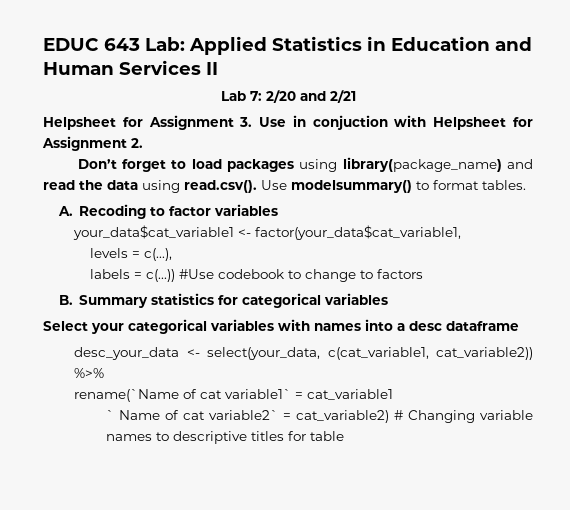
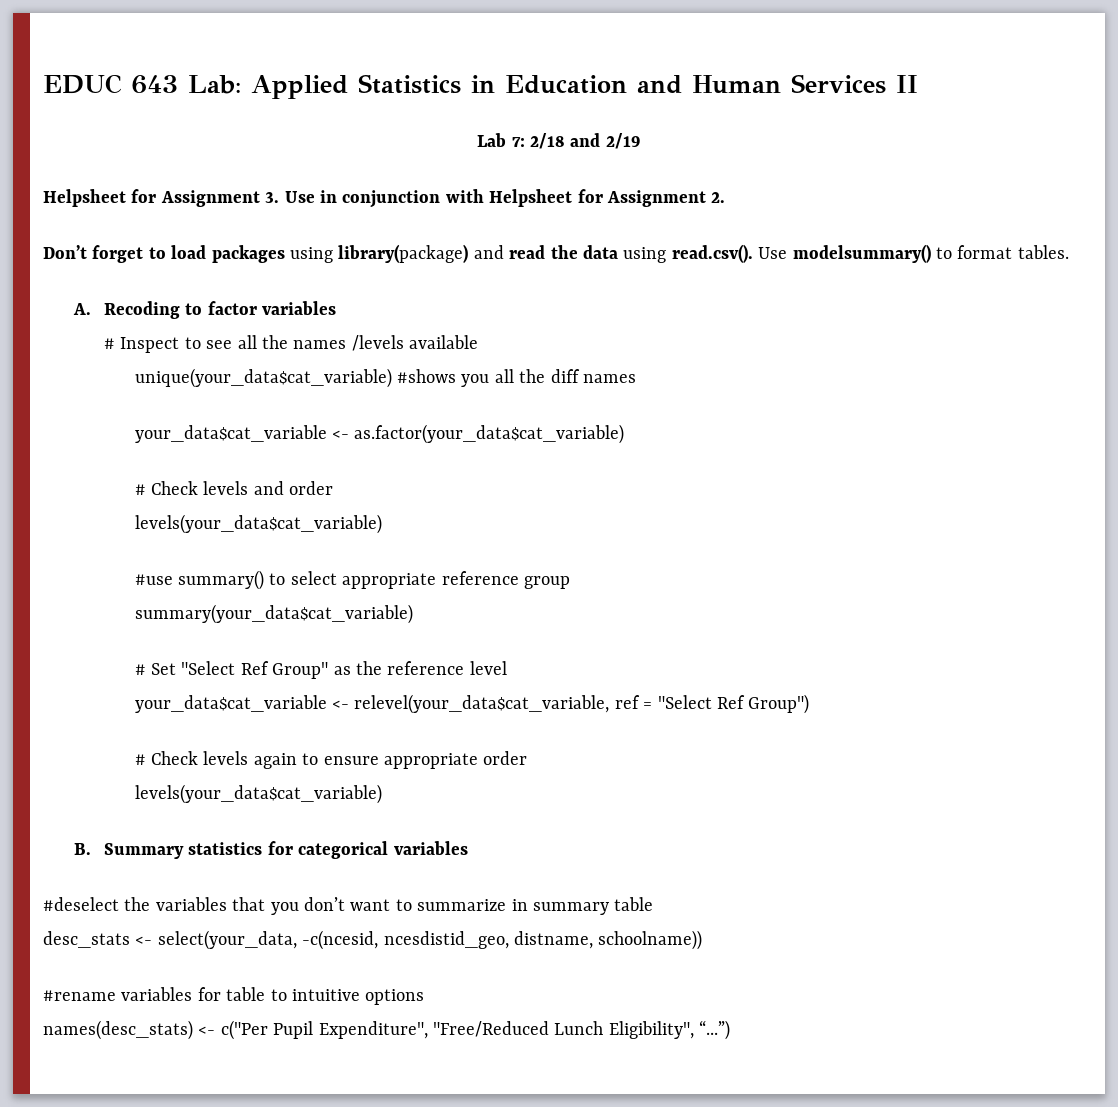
[265,90,356,103] 2/20 and 2/21 -> [530,133,641,149] 2/18 and 2/19
[312,115,388,130] conjuction -> [342,190,441,208] conjunction
[342,157,502,172] library(package_name) -> [338,244,469,263] library(package)
[73,225,462,240] [90,248,173,261] [90,269,424,282] your_data$cat_variable1 <- factor(your_data$cat_variable1, // levels = c(...), // labels = c(...)) #Use codebook to change to factors -> [104,335,479,353] [134,368,636,388] [134,424,625,444] [134,481,334,495] [134,514,382,534] [134,570,570,590] [134,604,413,624] [134,661,507,679] [134,694,810,714] [134,751,528,769] [134,784,382,804] # Inspect to see all the names /levels available // unique(your_data$cat_variable) #shows you all the diff names // your_data$cat_variable <- as.factor(your_data$cat_variable) // # Check levels and order // levels(your_data$cat_variable) // #use summary() to select appropriate reference group // summary(your_data$cat_variable) // # Set "Select Ref Group" as the reference level // your_data$cat_variable <- relevel(your_data$cat_variable, ref = "Select Ref Group") // # Check levels again to ensure appropriate order // levels(your_data$cat_variable)
[43,319,519,334] [74,347,533,360] [74,368,105,378] [74,389,394,402] [105,410,533,423] [105,431,344,444] Select your categorical variables with names into a desc dataframe // desc_your_data <- select(your_data, c(cat_variable1, cat_variable2)) %>% // rename(`Name of cat variable1` = cat_variable1 // ` Name of cat variable2` = cat_variable2) # Changing variable names to descriptive titles for table -> [43,897,654,915] [43,930,703,950] [43,987,425,1005] [43,1020,731,1040] #deselect the variables that you don’t want to summarize in summary table // desc_stats <- select(your_data, -c(ncesid, ncesdistid_geo, distname, schoolname)) // #rename variables for table to intuitive options // names(desc_stats) <- c("Per Pupil Expenditure", "Free/Reduced Lunch Eligibility", “...”)

